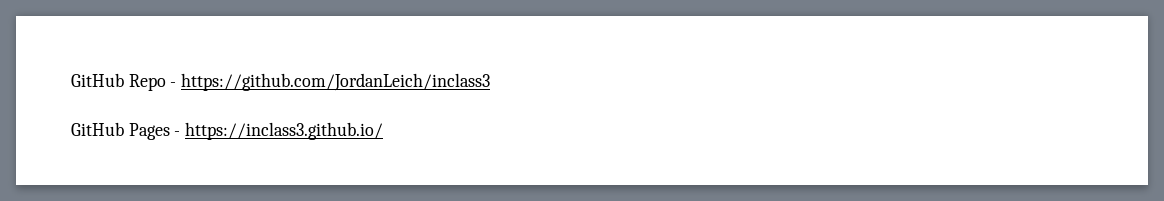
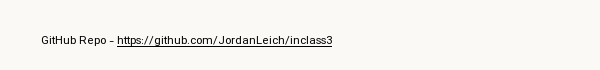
[71,122,384,140] // GitHub Pages - https://inclass3.github.io/ -> (333, 41) none

